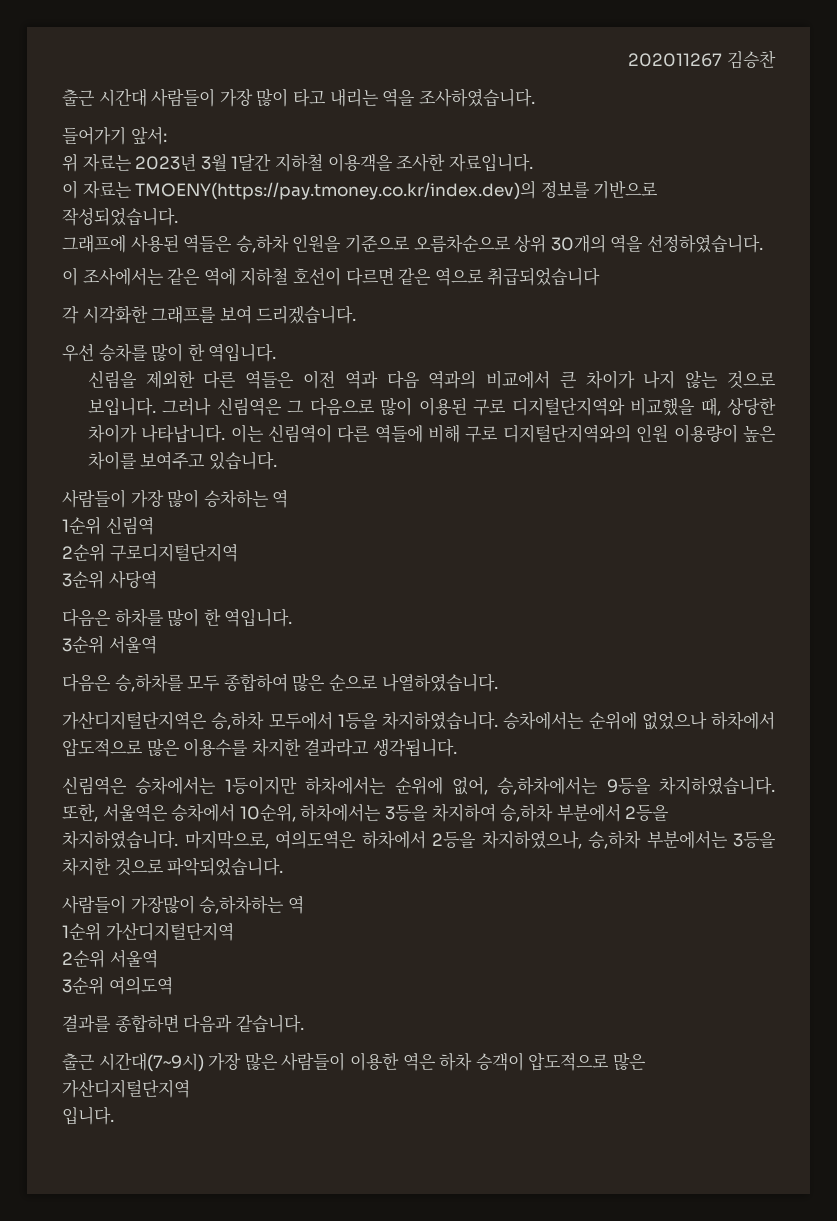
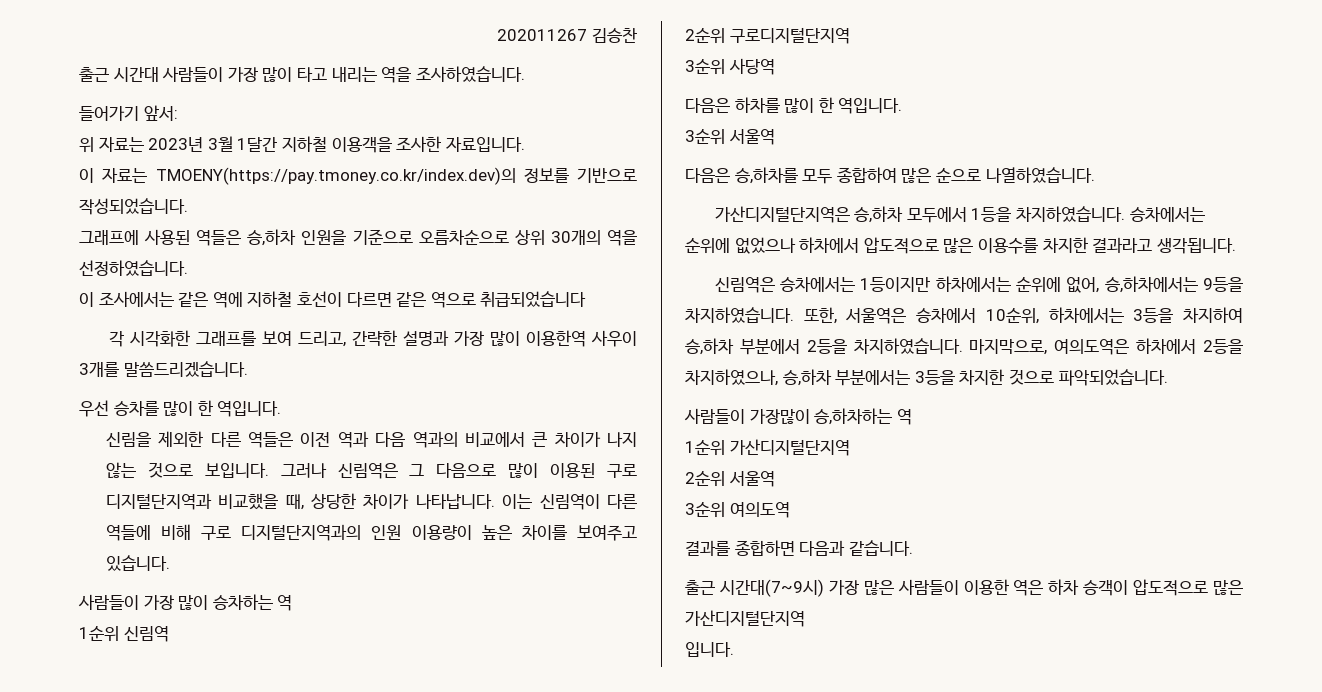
[256,306,357,324] 드리겠습니다. -> [297,330,637,347] [79,361,248,377] 드리고, 간략한 설명과 가장 많이 이용한역 사우이 3개를 말씀드리겠습니다.
[511,397,625,416] 디지털단지역와 -> [105,493,212,510] 디지털단지역과
[502,424,631,443] 디지털단지역와의 -> [241,524,362,541] 디지털단지역과의

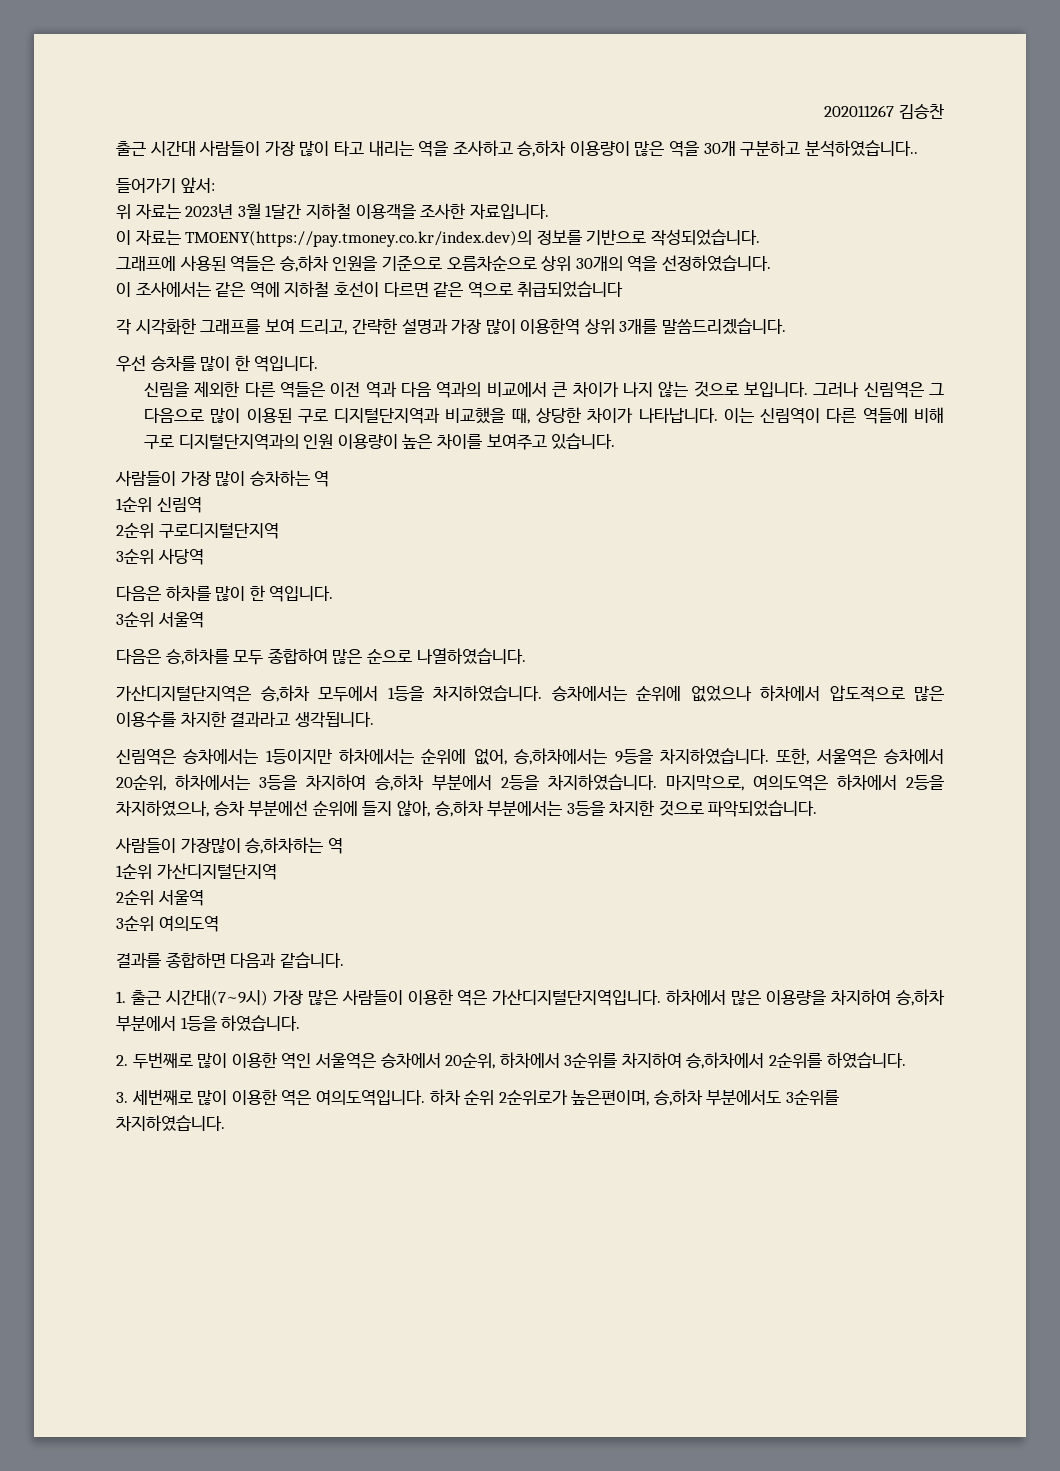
[415,66,525,82] 조사하였습니다. -> [452,140,918,157] 조사하고 승,하차 이용량이 많은 역을 30개 구분하고 분석하였습니다..
[590,330,637,347] 사우이 -> [584,319,615,335] 상위
[985,308,1039,324] 10순위, -> [116,775,166,791] 20순위,
(778, 377) none -> [213,800,430,817] 승차 부분에선 순위에 들지 않아,
(913, 548) none -> [116,991,126,1003] 1.
[1048,579,1243,596] [685,610,805,627] [685,642,734,657] 하차 승객이 압도적으로 많은 가산디지털단지역 // 입니다. -> [492,989,945,1006] [116,1015,301,1032] [116,1052,906,1069] [116,1089,840,1106] [116,1115,225,1131] 가산디지털단지역입니다. 하차에서 많은 이용량을 차지하여 승,하차 부분에서 1등을 하였습니다. // 2. 두번째로 많이 이용한 역인 서울역은 승차에서 20순위, 하차에서 3순위를 차지하여 승,하차에서 2순위를 하였습니다. // 3. 세번째로 많이 이용한 역은 여의도역입니다. 하차 순위 2순위로가 높은편이며, 승,하차 부분에서도 3순위를 차지하였습니다.

